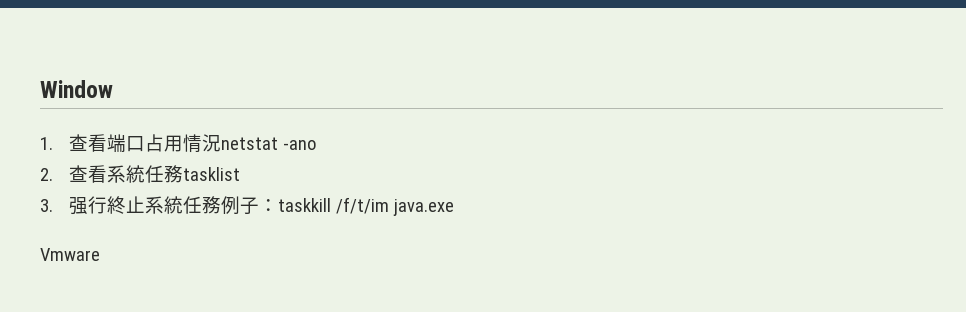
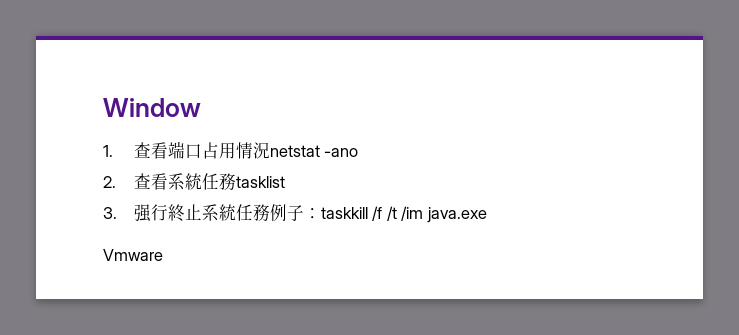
[335,197,389,214] /f/t/im -> [372,206,424,221] /f /t /im

